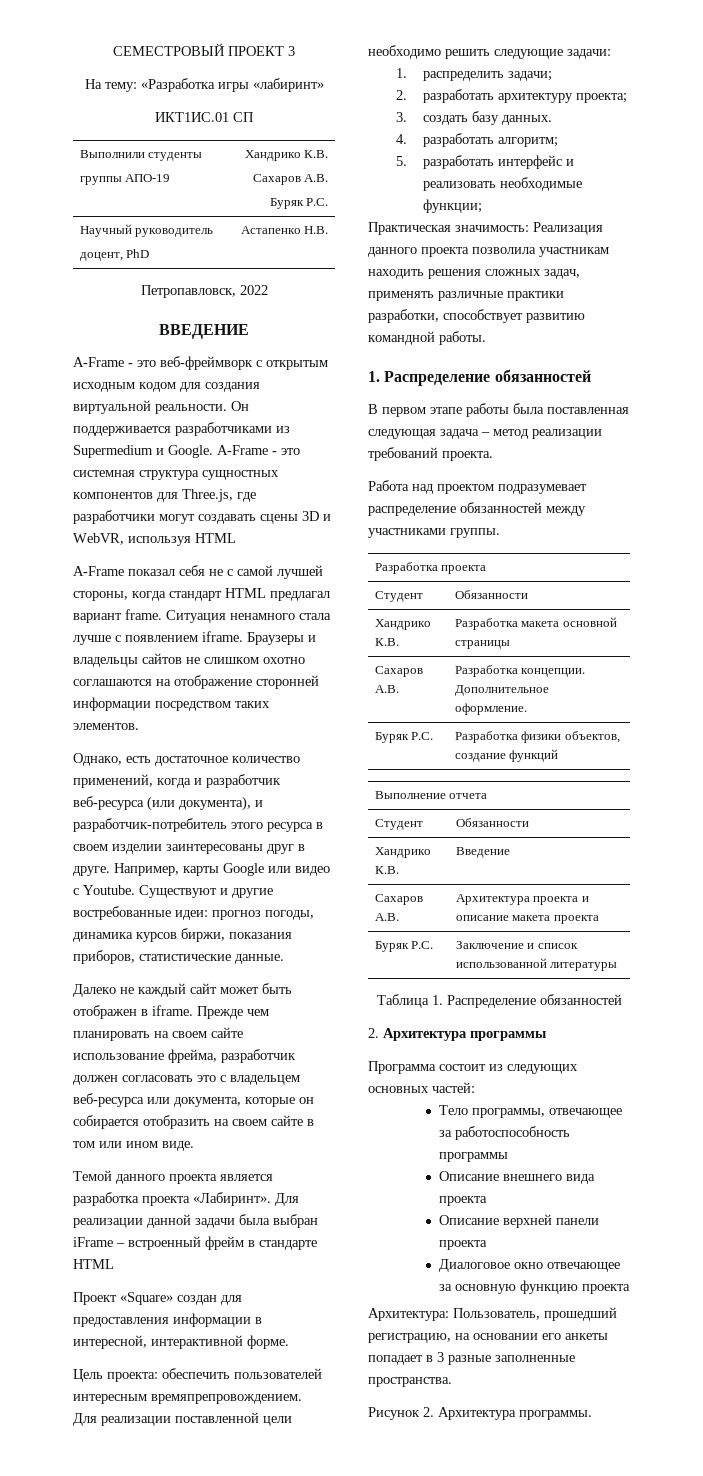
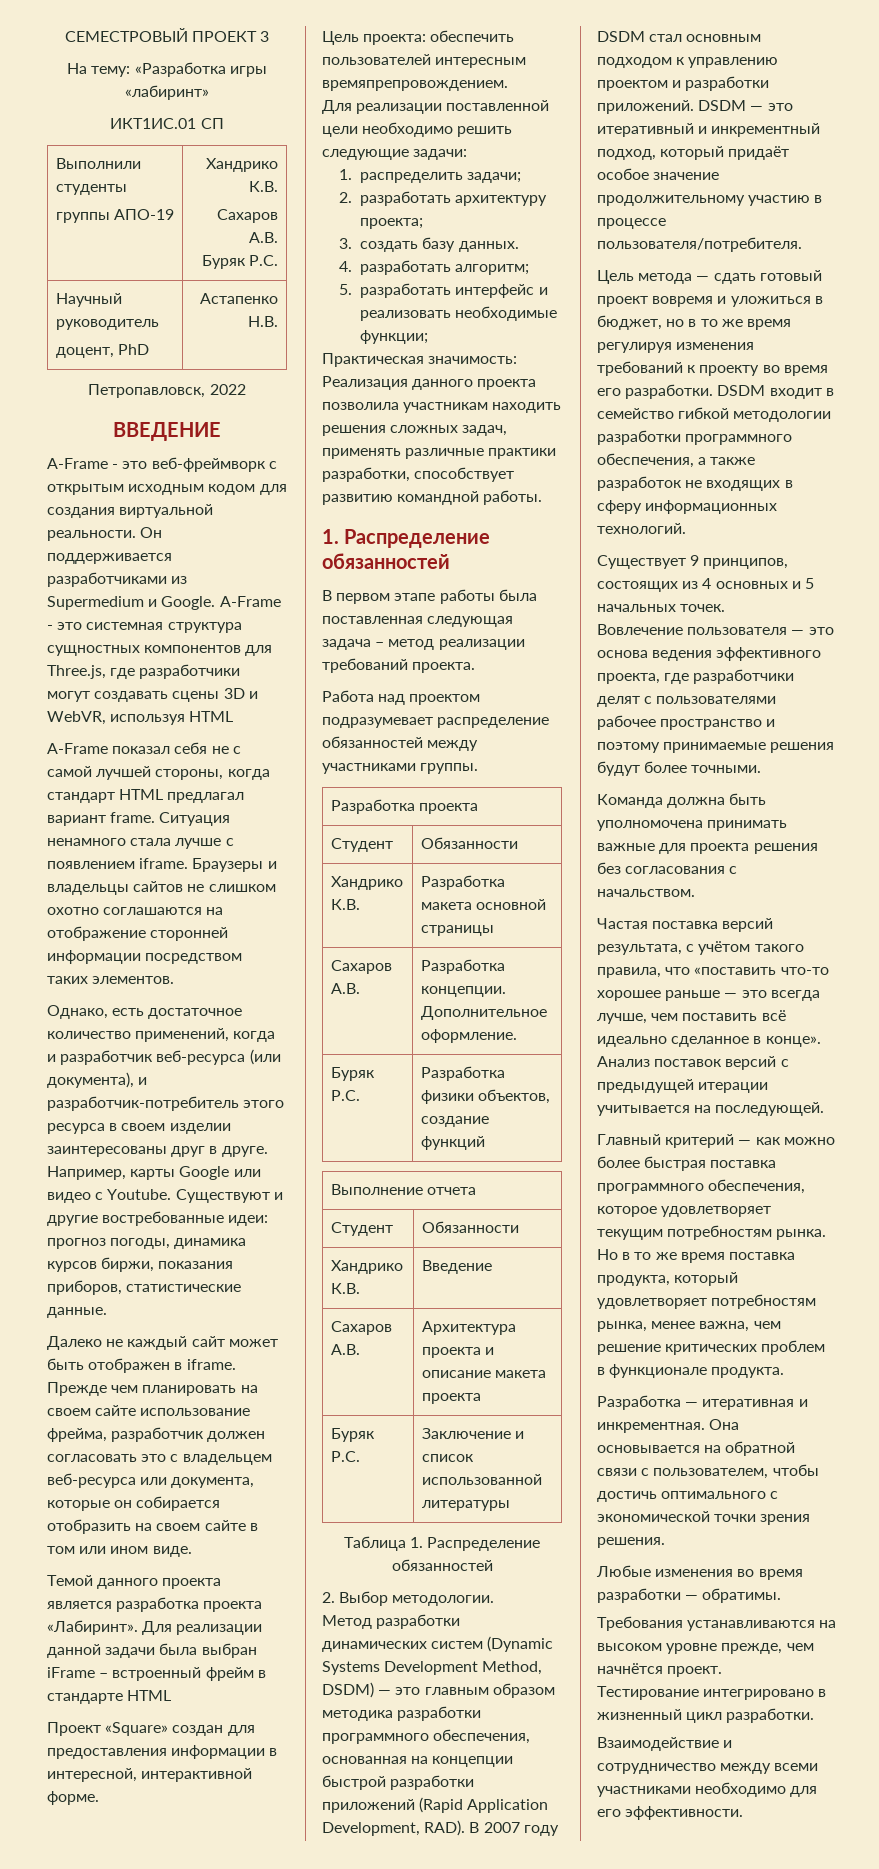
[383,1028,546,1041] [368,1061,578,1074] [368,1082,475,1093] [439,1105,623,1118] [439,1126,571,1140] [439,1152,509,1162] [439,1171,596,1184] [439,1196,488,1206] [439,1214,600,1228] [439,1240,488,1250] [439,1259,621,1272] [439,1280,631,1294] [368,1307,617,1321] [368,1333,608,1343] [368,1352,575,1365] [368,1377,452,1387] [368,1407,592,1420] Архитектура программы // Программа состоит из следующих основных частей: // Тело программы, отвечающее за работоспособность программы // Описание внешнего вида проекта // Описание верхней панели проекта // Диалоговое окно отвечающее за основную функцию проекта // Архитектура: Пользователь, прошедший регистрацию, на основании его анкеты попадает в 3 разные заполненные пространства. // Рисунок 2. Архитектура программы. -> [339,1591,495,1606] [322,1614,461,1629] [322,1636,554,1652] [322,1661,543,1675] [322,1682,555,1698] [322,1706,482,1721] [322,1729,531,1744] [322,1756,514,1767] [322,1775,475,1790] [322,1797,549,1813] [322,1820,559,1836] [597,31,762,42] [597,57,779,68] [597,76,770,91] [597,100,793,114] [597,123,821,137] [597,146,790,160] [597,168,720,180] [597,195,823,206] [597,218,666,229] [597,237,802,252] [597,270,822,284] [597,296,823,307] [597,315,791,330] [597,342,755,353] [597,361,828,376] [597,384,834,399] [597,407,832,422] [597,430,793,445] [597,453,756,468] [597,476,793,491] [597,500,778,514] [597,523,686,534] [597,555,789,569] [597,578,814,592] [597,604,726,612] [597,624,834,635] [597,647,822,661] [597,669,795,684] [597,696,777,707] [597,715,776,730] [597,742,835,753] [597,761,762,776] [597,793,767,808] [597,820,788,831] [597,843,818,854] [597,862,738,874] [597,889,695,897] [597,918,774,932] [597,941,804,955] [597,967,829,978] [597,990,820,1001] [597,1010,786,1024] [597,1036,821,1047] [597,1056,789,1070] [597,1079,769,1093] [597,1102,825,1116] [597,1134,835,1148] [597,1156,777,1171] [597,1179,806,1194] [597,1206,772,1217] [597,1225,827,1240] [597,1249,795,1263] [597,1272,739,1286] [597,1294,817,1309] [597,1321,781,1332] [597,1340,826,1355] [597,1364,785,1378] [597,1395,808,1410] [597,1419,740,1433] [597,1441,796,1456] [597,1464,819,1479] [597,1491,779,1502] [597,1511,811,1525] [597,1537,665,1548] [596,1565,803,1580] [597,1588,782,1603] [597,1616,837,1631] [597,1643,814,1654] [597,1663,723,1677] [597,1686,827,1700] [597,1708,815,1723] [597,1737,733,1751] [597,1763,819,1774] [597,1782,818,1797] [597,1806,744,1820] Выбор методологии. // Метод разработки динамических систем (Dynamic Systems Development Method, DSDM) — это главным образом методика разработки программного обеспечения, основанная на концепции быстрой разработки приложений (Rapid Application Development, RAD). В 2007 году DSDM стал основным подходом к управлению проектом и разработки приложений. DSDM — это итеративный и инкрементный подход, который придаёт особое значение продолжительному участию в процессе пользователя/потребителя. // Цель метода — сдать готовый проект вовремя и уложиться в бюджет, но в то же время регулируя изменения требований к проекту во время его разработки. DSDM входит в семейство гибкой методологии разработки программного обеспечения, а также разработок не входящих в сферу информационных технологий. // Существует 9 принципов, состоящих из 4 основных и 5 начальных точек. // Вовлечение пользователя — это основа ведения эффективного проекта, где разработчики делят с пользователями рабочее пространство и поэтому принимаемые решения будут более точными. // Команда должна быть уполномочена принимать важные для проекта решения без согласования с начальством. // Частая поставка версий результата, с учётом такого правила, что «поставить что-то хорошее раньше — это всегда лучше, чем поставить всё идеально сделанное в конце». Анализ поставок версий с предыдущей итерации учитывается на последующей. // Главный критерий — как можно более быстрая поставка программного обеспечения, которое удовлетворяет текущим потребностям рынка. Но в то же время поставка продукта, который удовлетворяет потребностям рынка, менее важна, чем решение критических проблем в функционале продукта. // Разработка — итеративная и инкрементная. Она основывается на обратной связи с пользователем, чтобы достичь оптимального с экономической точки зрения решения. // Любые изменения во время разработки — обратимы. // Требования устанавливаются на высоком уровне прежде, чем начнётся проект. // Тестирование интегрировано в жизненный цикл разработки. // Взаимодействие и сотрудничество между всеми участниками необходимо для его эффективности.

